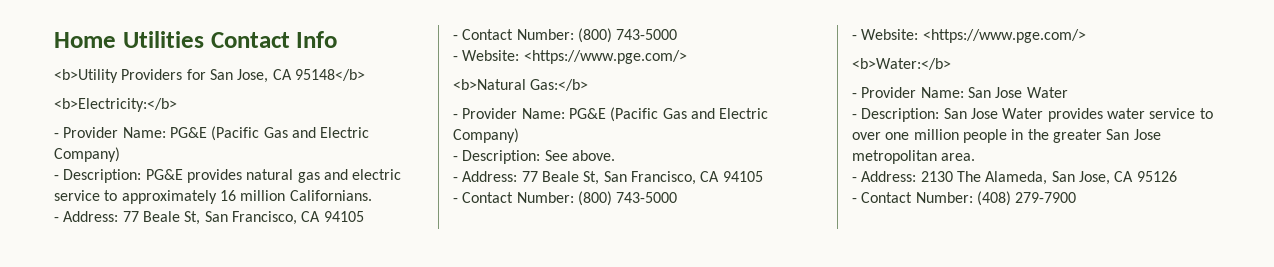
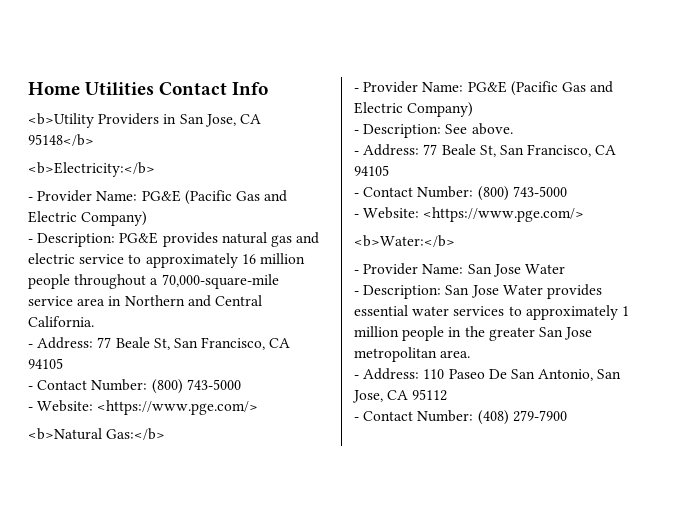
[186,69,206,80] for -> [163,114,177,124] in
[289,190,372,201] Californians. -> [28,274,279,289] [28,295,262,307] [28,316,94,327] people throughout a 70,000-square-mile service area in Northern and Central California.
[1106,108,1213,119] [852,132,910,140] water service to over one -> [354,305,629,320] essential water services to approximately 1
[920,171,1177,185] 2130 The Alameda, San Jose, CA 95126 -> [423,369,622,381] [352,389,448,403] 110 Paseo De San Antonio, San Jose, CA 95112

